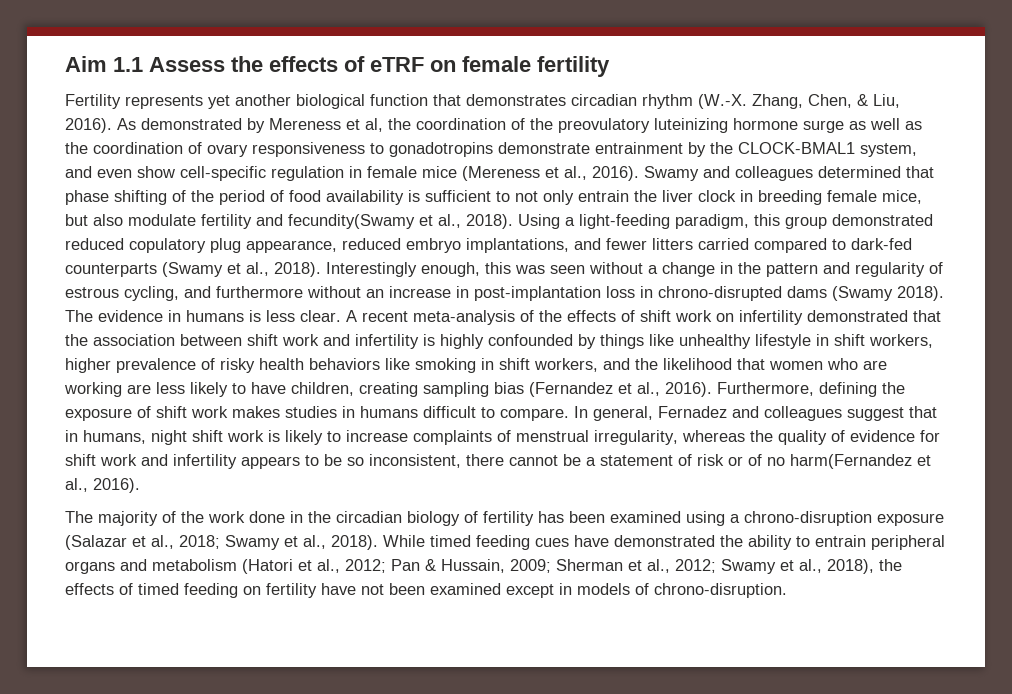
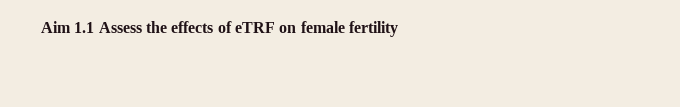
[65,94,900,109] [65,118,922,133] [65,142,917,157] [65,166,934,181] [65,190,922,205] [65,214,933,229] [65,238,912,253] [65,262,943,277] [65,286,944,301] [65,310,941,325] [65,334,933,349] [65,358,887,373] [64,382,905,397] [65,406,937,421] [65,430,940,445] [65,454,931,469] [65,478,140,493] [65,511,944,526] [65,535,945,550] [65,559,902,574] [65,583,787,598] // Fertility represents yet another biological function that demonstrates circadian rhythm (W.-X. Zhang, Chen, & Liu, 2016). As demonstrated by Mereness et al, the coordination of the preovulatory luteinizing hormone surge as well as the coordination of ovary responsiveness to gonadotropins demonstrate entrainment by the CLOCK-BMAL1 system, and even show cell-specific regulation in female mice (Mereness et al., 2016). Swamy and colleagues determined that phase shifting of the period of food availability is sufficient to not only entrain the liver clock in breeding female mice, but also modulate fertility and fecundity(Swamy et al., 2018). Using a light-feeding paradigm, this group demonstrated reduced copulatory plug appearance, reduced embryo implantations, and fewer litters carried compared to dark-fed counterparts (Swamy et al., 2018). Interestingly enough, this was seen without a change in the pattern and regularity of estrous cycling, and furthermore without an increase in post-implantation loss in chrono-disrupted dams (Swamy 2018). The evidence in humans is less clear. A recent meta-analysis of the effects of shift work on infertility demonstrated that the association between shift work and infertility is highly confounded by things like unhealthy lifestyle in shift workers, higher prevalence of risky health behaviors like smoking in shift workers, and the likelihood that women who are working are less likely to have children, creating sampling bias (Fernandez et al., 2016). Furthermore, defining the exposure of shift work makes studies in humans difficult to compare. In general, Fernadez and colleagues suggest that in humans, night shift work is likely to increase complaints of menstrual irregularity, whereas the quality of evidence for shift work and infertility appears to be so inconsistent, there cannot be a statement of risk or of no harm(Fernandez et al., 2016). // The majority of the work done in the circadian biology of fertility has been examined using a chrono-disruption exposure (Salazar et al., 2018; Swamy et al., 2018). While timed feeding cues have demonstrated the ability to entrain peripheral organs and metabolism (Hatori et al., 2012; Pan & Hussain, 2009; Sherman et al., 2012; Swamy et al., 2018), the effects of timed feeding on fertility have not been examined except in models of chrono-disruption. -> (398, 29) none

